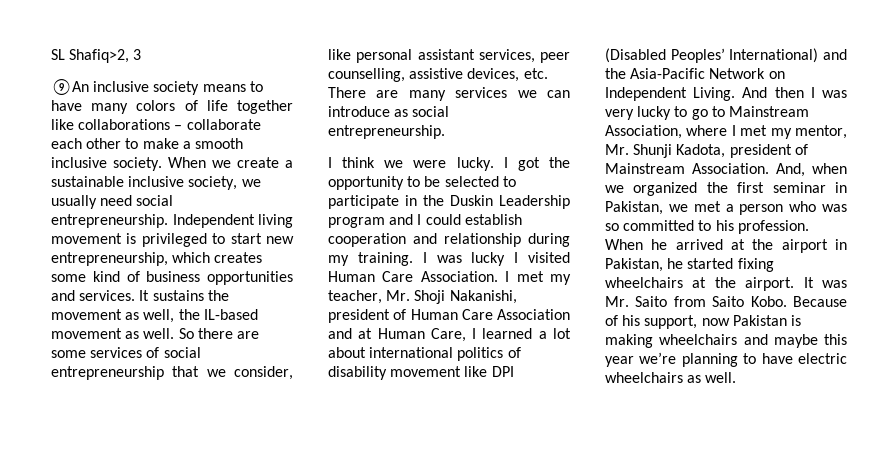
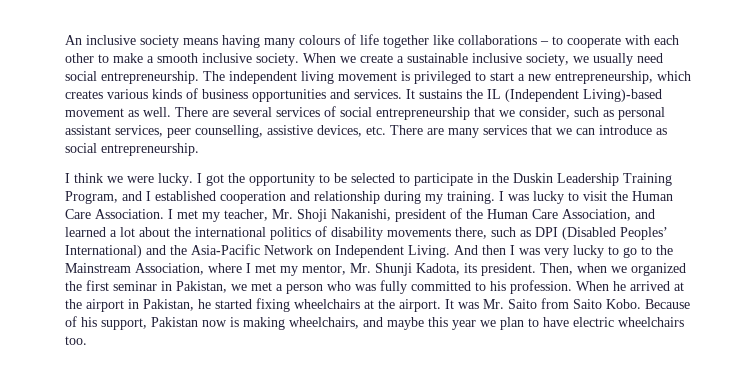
[51,49,142,63] [51,79,263,95] [51,100,176,114] SL Shafiq>2, 3 // ⑨An inclusive society means to have many colors -> [65,35,340,48] An inclusive society means having many colours
[186,119,261,130] collaborate -> [552,35,650,48] to cooperate with
[172,214,255,228] Independent -> [203,71,297,84] The independent
(262, 238) none -> [518,74,525,81] a
[51,271,120,282] some kind -> [107,89,182,99] various kinds
[51,309,258,323] [51,328,259,339] [51,350,86,358] movement as well, the IL-based movement as well. So there are some -> [487,89,662,102] [65,107,272,117] IL (Independent Living)-based movement as well. There are several
[328,49,351,60] like -> [574,107,614,117] such as
(508, 92) none -> [531,125,552,135] that
[328,214,522,228] program and I could establish -> [623,173,672,186] [65,191,216,204] Training Program, and I established
[514,252,570,263] I visited -> [568,191,628,201] to visit the
[410,309,570,320] [328,328,477,342] Human Care Association and at Human Care, I -> [466,209,655,221] the Human Care Association, and
(366, 352) none -> [174,227,191,237] the
[390,366,488,377] movement like -> [387,227,531,239] movements there, such as
(725, 111) none -> [656,245,673,255] the
[729,144,808,158] [605,163,805,177] president of Mainstream Association. And, -> [464,263,573,276] its president. Then,
[605,223,619,231] so -> [380,280,407,294] fully
[701,315,787,326] now Pakistan -> [151,317,227,327] Pakistan now
[659,334,738,345] wheelchairs -> [289,317,359,329] wheelchairs,
[639,352,738,367] we’re planning -> [480,317,524,330] we plan
[687,372,737,383] as well. -> [65,336,87,345] too.

